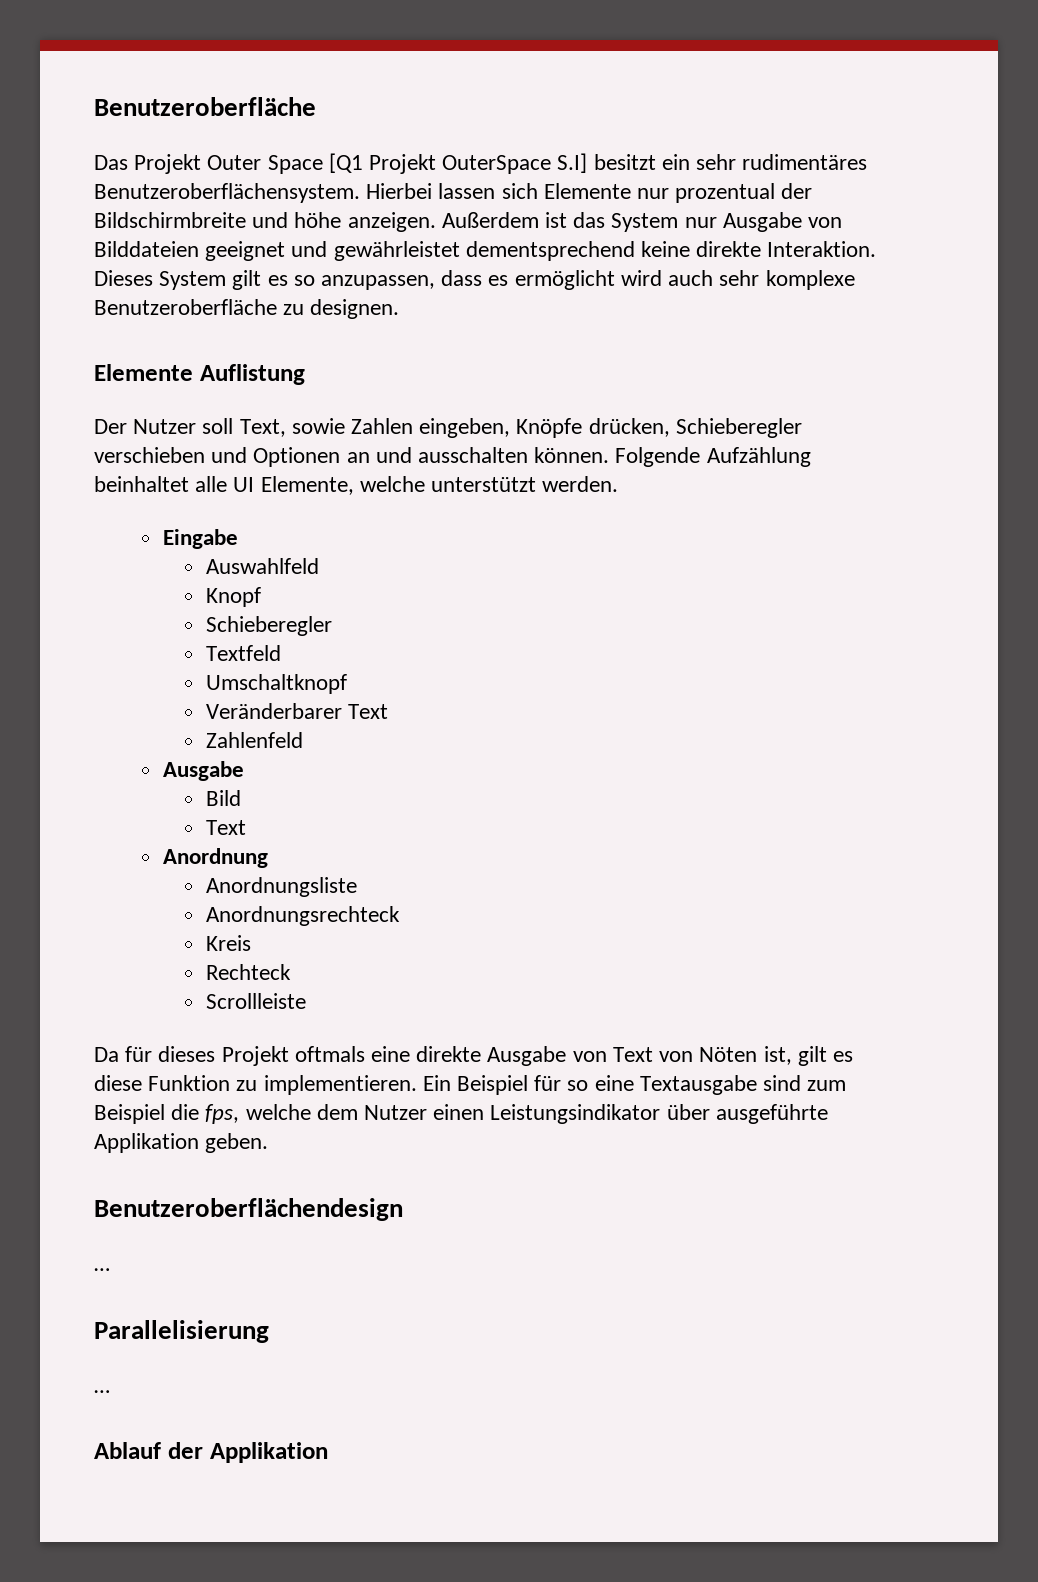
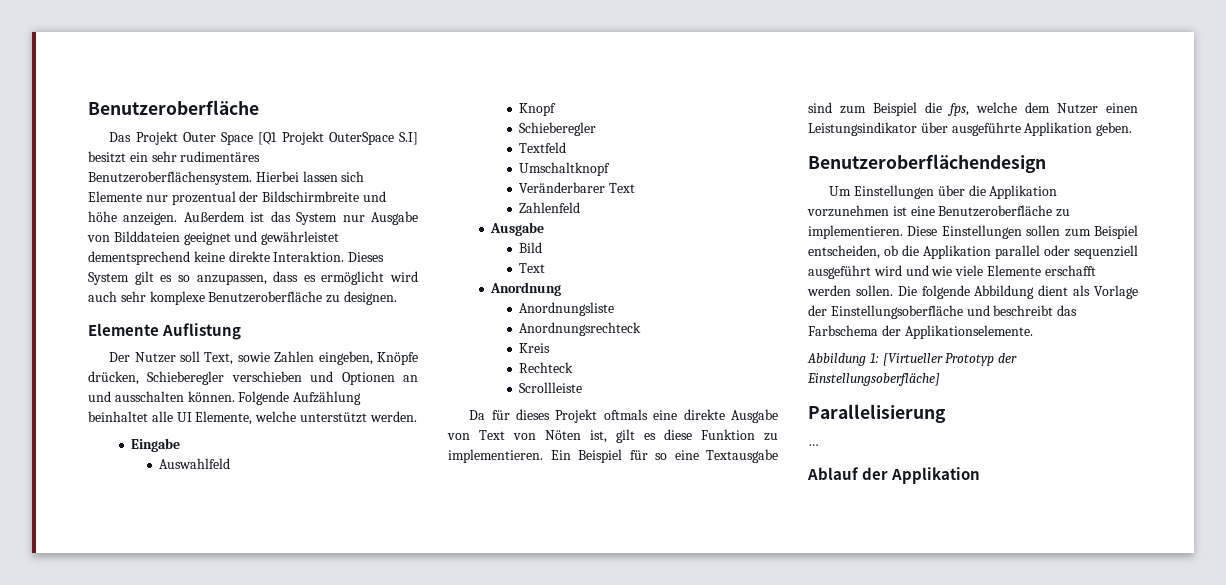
[94,1268,110,1271] … -> [829,185,1058,199] [807,205,1071,217] [808,225,1138,239] [808,245,1138,259] [808,265,1096,279] [807,285,1138,299] [808,305,1078,319] [808,325,1033,339] [807,353,1018,366] [807,373,940,386] Um Einstellungen über die Applikation vorzunehmen ist eine Benutzeroberfläche zu implementieren. Diese Einstellungen sollen zum Beispiel entscheiden, ob die Applikation parallel oder sequenziell ausgeführt wird und wie viele Elemente erschafft werden sollen. Die folgende Abbildung dient als Vorlage der Einstellungsoberfläche und beschreibt das Farbschema der Applikationselemente. // Abbildung 1: [Virtueller Prototyp der Einstellungsoberfläche]

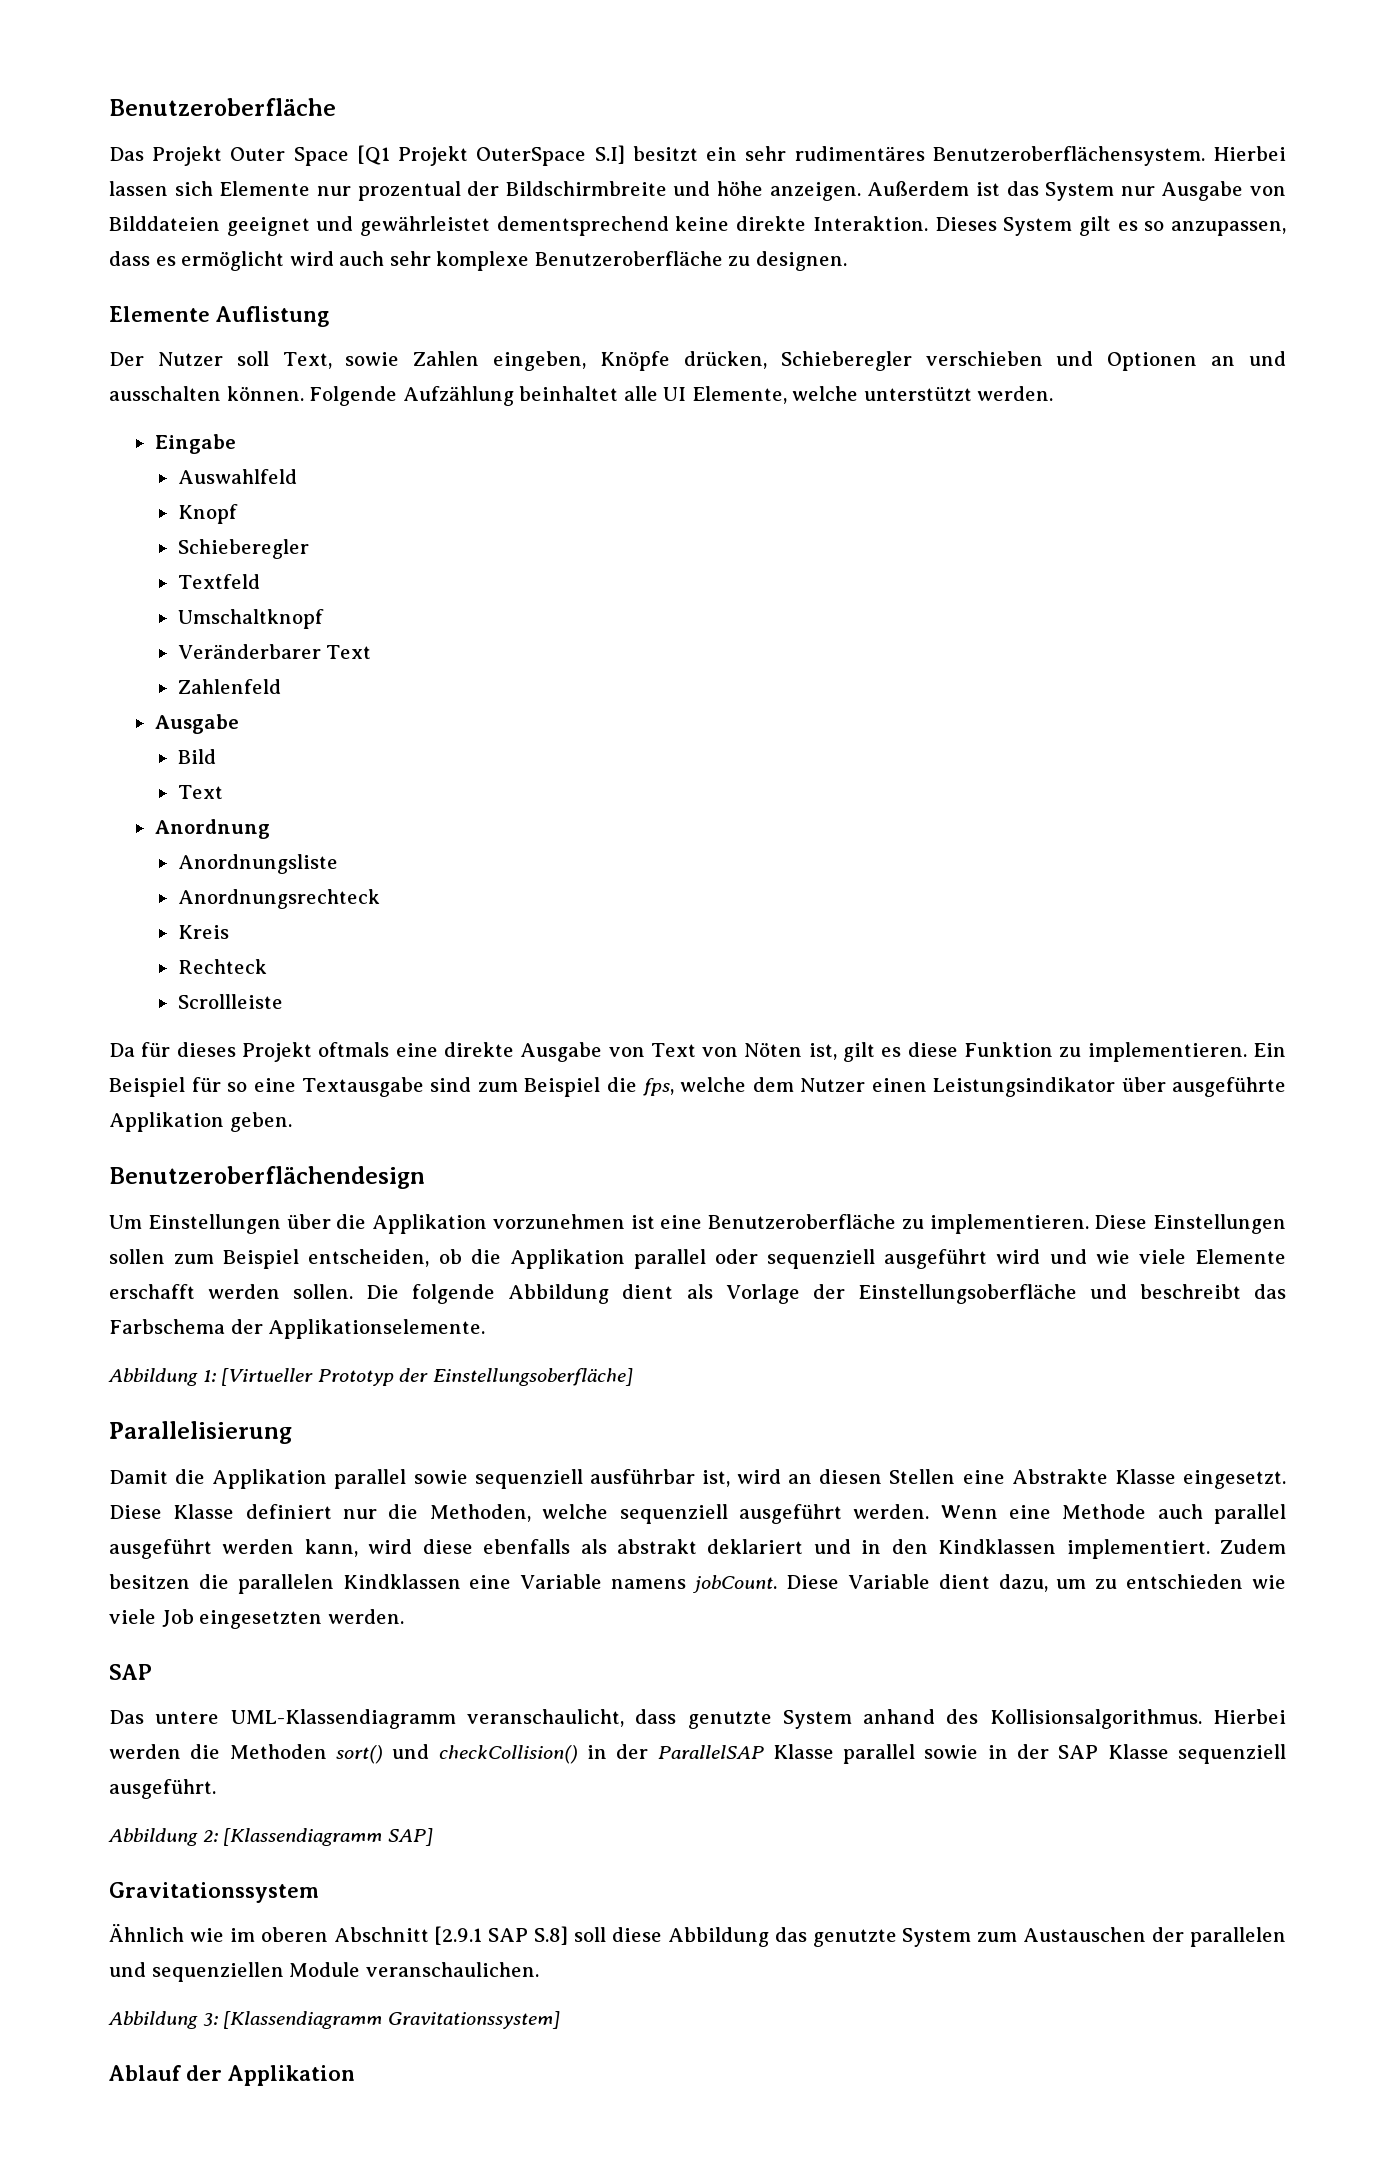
[808,444,819,446] … -> [109,1469,1286,1489] [109,1504,1286,1524] [109,1539,1286,1559] [109,1574,1286,1594] [109,1609,404,1629] [109,1664,152,1680] [109,1709,1287,1729] [109,1744,1286,1764] [109,1779,216,1799] [108,1828,433,1846] [109,1882,319,1903] [109,1923,1286,1947] [109,1962,539,1982] [108,2011,560,2029] Damit die Applikation parallel sowie sequenziell ausführbar ist, wird an diesen Stellen eine Abstrakte Klasse eingesetzt. Diese Klasse definiert nur die Methoden, welche sequenziell ausgeführt werden. Wenn eine Methode auch parallel ausgeführt werden kann, wird diese ebenfalls als abstrakt deklariert und in den Kindklassen implementiert. Zudem besitzen die parallelen Kindklassen eine Variable namens jobCount. Diese Variable dient dazu, um zu entschieden wie viele Job eingesetzten werden. // SAP // Das untere UML-Klassendiagramm veranschaulicht, dass genutzte System anhand des Kollisionsalgorithmus. Hierbei werden die Methoden sort() und checkCollision() in der ParallelSAP Klasse parallel sowie in der SAP Klasse sequenziell ausgeführt. // Abbildung 2: [Klassendiagramm SAP] // Gravitationssystem // Ähnlich wie im oberen Abschnitt [2.9.1 SAP S.8] soll diese Abbildung das genutzte System zum Austauschen der parallelen und sequenziellen Module veranschaulichen. // Abbildung 3: [Klassendiagramm Gravitationssystem]

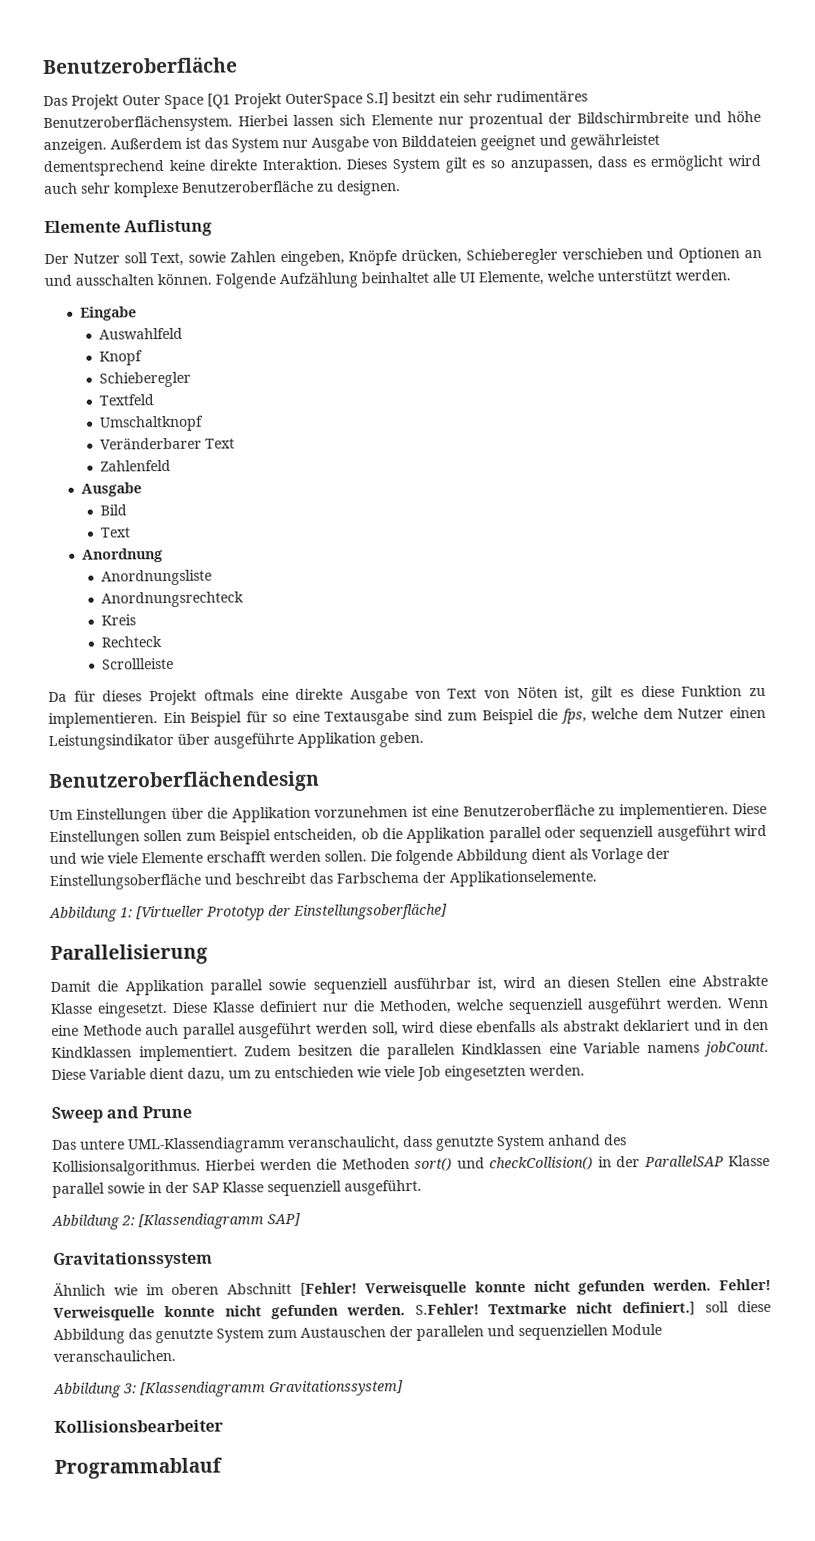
[304,1539,358,1557] kann, -> [371,1022,399,1037] soll,
[109,1664,152,1680] SAP -> [51,1105,192,1123] Sweep and Prune
[434,1926,569,1945] [2.9.1 SAP S.8] -> [300,1278,772,1297] [53,1301,696,1321] [Fehler! Verweisquelle konnte nicht gefunden werden. Fehler! Verweisquelle konnte nicht gefunden werden. S.Fehler! Textmarke nicht definiert.]
[109,2065,355,2086] Ablauf der Applikation -> [54,1419,224,1433] [54,1457,223,1479] Kollisionsbearbeiter // Programmablauf

